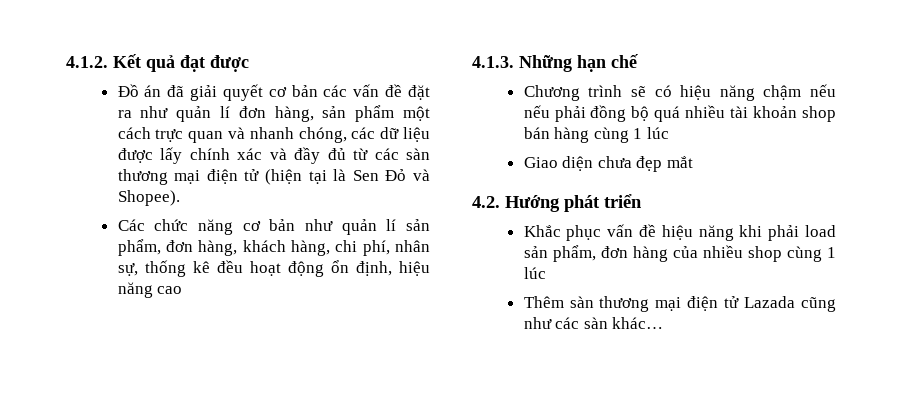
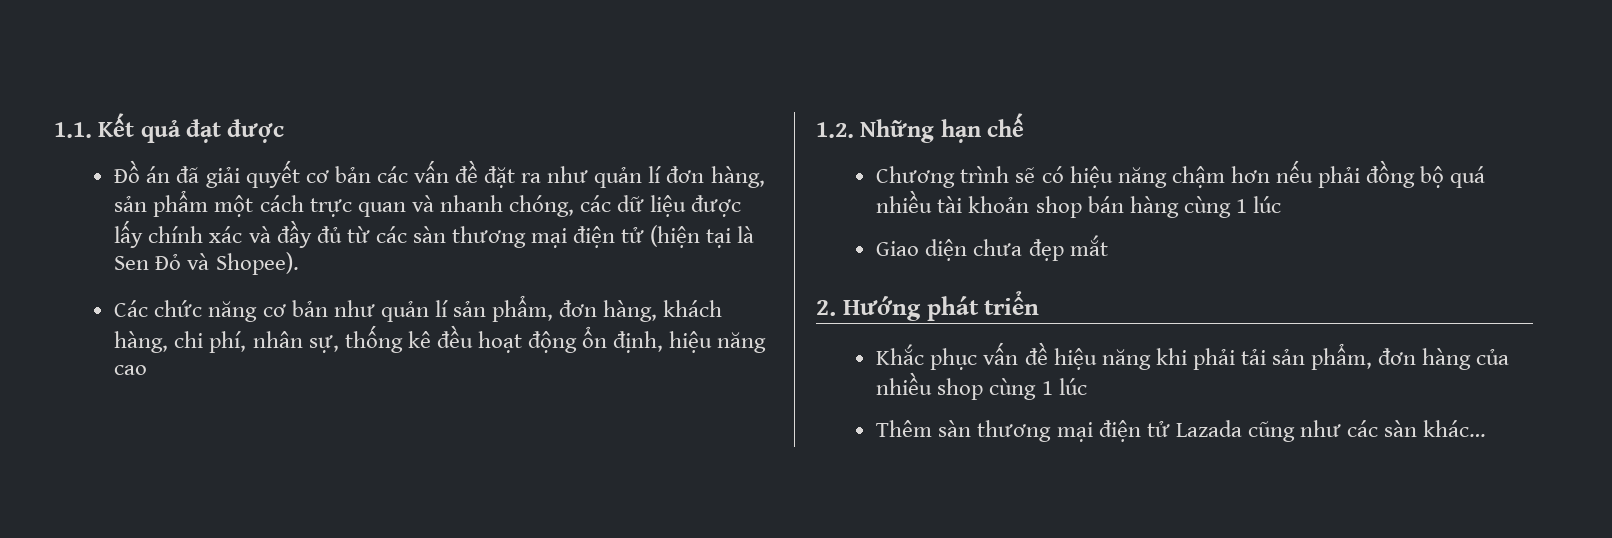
[66,56,108,68] 4.1.2. -> [54,122,92,138] 1.1.
[472,56,514,68] 4.1.3. -> [816,122,854,138] 1.2.
[810,84,837,97] nếu -> [1230,166,1270,183] hơn
[472,196,500,208] 4.2. -> [816,300,836,316] 2.
[805,225,836,237] load -> [1240,349,1266,365] tải

